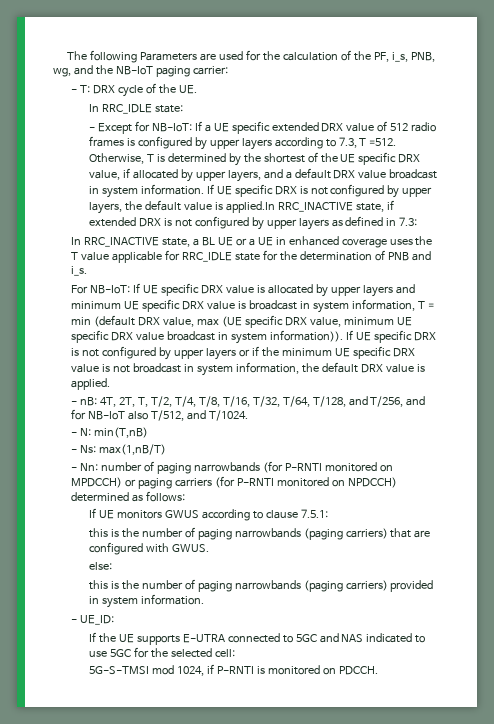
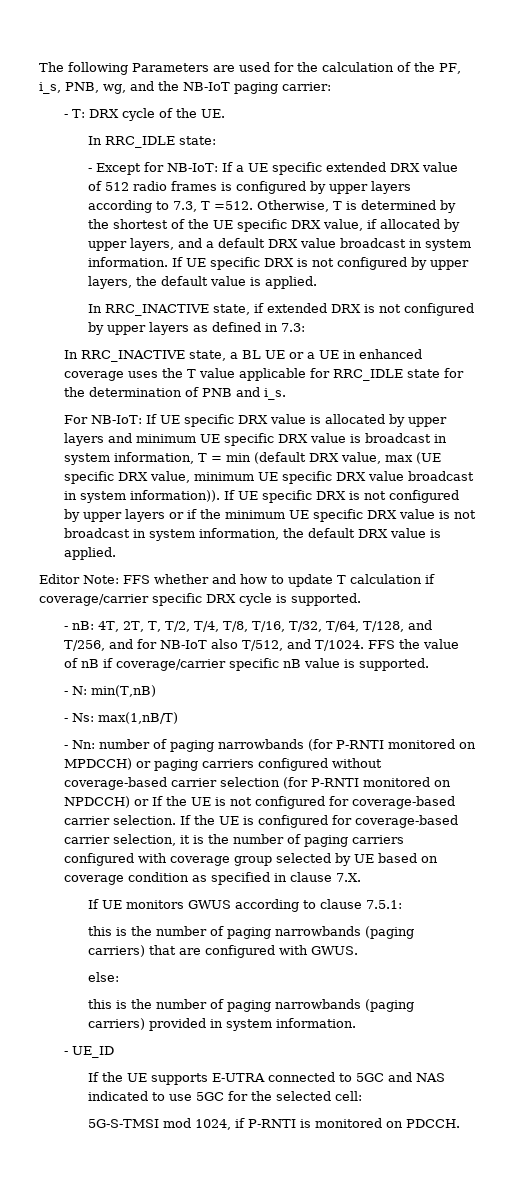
[225,201,275,213] applied.In -> [265,276,318,289] [88,304,103,313] applied. // In
(110, 384) none -> [39,574,435,587] [39,593,361,606] // Editor Note: FFS whether and how to update T calculation if coverage/carrier specific DRX cycle is supported.
(248, 415) none -> [367,639,459,649] [63,658,429,671] FFS the value of nB if coverage/carrier specific nB value is supported.
(212, 482) none -> [257,758,382,771] [63,777,280,790] configured without coverage-based carrier selection
[70,491,185,502] determined as follows: -> [133,796,455,809] [63,815,458,828] [63,834,404,847] [63,853,438,866] [63,872,361,885] or If the UE is not configured for coverage-based carrier selection. If the UE is configured for coverage-based carrier selection, it is the number of paging carriers configured with coverage group selected by UE based on coverage condition as specified in clause 7.X.
[79,615,114,625] UE_ID: -> [71,1046,114,1058] UE_ID

